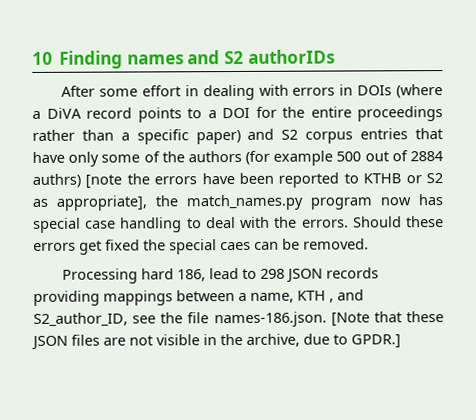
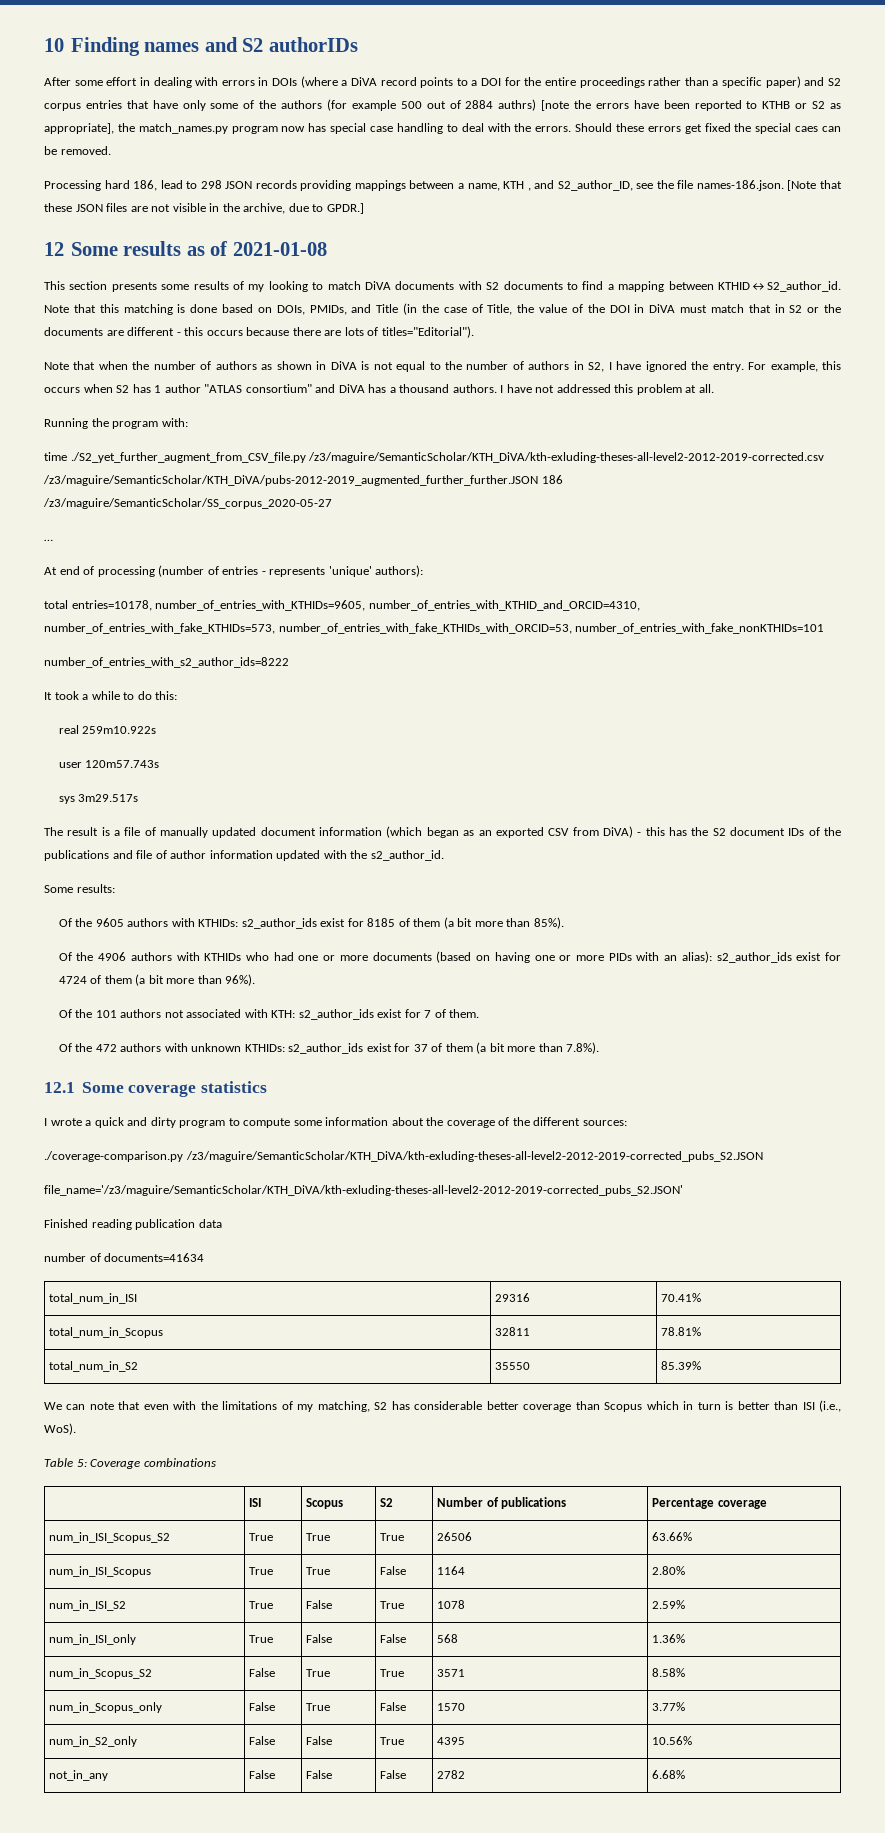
(401, 341) none -> [44,241,327,256] [44,281,841,292] [44,303,842,315] [44,326,474,338] [44,361,841,372] [44,384,714,395] [44,418,188,429] [44,452,825,463] [43,475,563,486] [43,498,332,509] [44,539,53,541] [44,565,424,577] [44,600,640,611] [44,623,825,634] [44,657,289,668] [44,691,178,700] [58,725,157,734] [58,760,160,768] [58,794,139,804] [44,826,841,838] [44,850,444,861] [44,884,115,893] [58,917,564,929] [58,951,841,963] [58,974,256,986] [58,1009,480,1020] [58,1042,600,1054] [44,1081,267,1097] [44,1117,627,1128] [44,1151,763,1162] [44,1185,683,1196] [44,1219,222,1230] [44,1253,205,1262] [49,1293,138,1304] [495,1293,531,1302] [661,1293,702,1302] [49,1327,164,1338] [495,1327,531,1336] [661,1327,702,1336] [49,1361,139,1372] [495,1362,531,1370] [661,1361,702,1370] [44,1400,842,1412] [44,1423,76,1435] [44,1458,216,1469] [249,1498,262,1507] [306,1498,344,1509] [380,1498,394,1507] [437,1497,567,1509] [652,1498,767,1509] [49,1532,171,1543] [249,1533,274,1541] [306,1533,331,1541] [380,1533,405,1541] [437,1532,473,1541] [652,1532,693,1541] [49,1566,152,1577] [249,1567,274,1575] [306,1567,331,1575] [380,1566,407,1575] [437,1566,466,1575] [652,1566,686,1575] [49,1600,127,1611] [249,1601,274,1609] [306,1600,333,1609] [380,1601,405,1609] [437,1600,466,1609] [652,1600,686,1609] [49,1634,137,1645] [249,1635,274,1643] [306,1634,333,1643] [380,1634,407,1643] [437,1634,459,1643] [652,1634,686,1643] [49,1668,153,1679] [249,1668,276,1677] [306,1669,331,1677] [380,1669,405,1677] [437,1669,466,1677] [652,1668,686,1677] [49,1702,163,1713] [249,1702,276,1711] [306,1703,331,1711] [380,1702,407,1711] [437,1703,466,1711] [652,1702,686,1711] [49,1736,138,1747] [249,1736,276,1745] [306,1736,333,1745] [380,1737,405,1745] [437,1737,466,1745] [652,1736,693,1745] [49,1770,109,1781] [249,1770,276,1779] [306,1770,333,1779] [380,1770,407,1779] [437,1770,466,1779] [652,1770,686,1779] // 12 Some results as of 2021-01-08 // This section presents some results of my looking to match DiVA documents with S2 documents to find a mapping between KTHID↔S2_author_id. Note that this matching is done based on DOIs, PMIDs, and Title (in the case of Title, the value of the DOI in DiVA must match that in S2 or the documents are different - this occurs because there are lots of titles="Editorial"). // Note that when the number of authors as shown in DiVA is not equal to the number of authors in S2, I have ignored the entry. For example, this occurs when S2 has 1 author "ATLAS consortium" and DiVA has a thousand authors. I have not addressed this problem at all. // Running the program with: // time ./S2_yet_further_augment_from_CSV_file.py /z3/maguire/SemanticScholar/KTH_DiVA/kth-exluding-theses-all-level2-2012-2019-corrected.csv /z3/maguire/SemanticScholar/KTH_DiVA/pubs-2012-2019_augmented_further_further.JSON 186 /z3/maguire/SemanticScholar/SS_corpus_2020-05-27 // … // At end of processing (number of entries - represents 'unique' authors): // total entries=10178, number_of_entries_with_KTHIDs=9605, number_of_entries_with_KTHID_and_ORCID=4310, number_of_entries_with_fake_KTHIDs=573, number_of_entries_with_fake_KTHIDs_with_ORCID=53, number_of_entries_with_fake_nonKTHIDs=101 // number_of_entries_with_s2_author_ids=8222 // It took a while to do this: // real 259m10.922s // user 120m57.743s // sys 3m29.517s // The result is a file of manually updated document information (which began as an exported CSV from DiVA) - this has the S2 document IDs of the publications and file of author information updated with the s2_author_id. // Some results: // Of the 9605 authors with KTHIDs: s2_author_ids exist for 8185 of them (a bit more than 85%). // Of the 4906 authors with KTHIDs who had one or more documents (based on having one or more PIDs with an alias): s2_author_ids exist for 4724 of them (a bit more than 96%). // Of the 101 authors not associated with KTH: s2_author_ids exist for 7 of them. // Of the 472 authors with unknown KTHIDs: s2_author_ids exist for 37 of them (a bit more than 7.8%). // 12.1 Some coverage statistics // I wrote a quick and dirty program to compute some information about the coverage of the different sources: // ./coverage-comparison.py /z3/maguire/SemanticScholar/KTH_DiVA/kth-exluding-theses-all-level2-2012-2019-corrected_pubs_S2.JSON // file_name='/z3/maguire/SemanticScholar/KTH_DiVA/kth-exluding-theses-all-level2-2012-2019-corrected_pubs_S2.JSON' // Finished reading publication data // number of documents=41634 // total_num_in_ISI | 29316 | 70.41% // total_num_in_Scopus | 32811 | 78.81% // total_num_in_S2 | 35550 | 85.39% // We can note that even with the limitations of my matching, S2 has considerable better coverage than Scopus which in turn is better than ISI (i.e., WoS). // Table 5: Coverage combinations // | ISI | Scopus | S2 | Number of publications | Percentage coverage // num_in_ISI_Scopus_S2 | True | True | True | 26506 | 63.66% // num_in_ISI_Scopus | True | True | False | 1164 | 2.80% // num_in_ISI_S2 | True | False | True | 1078 | 2.59% // num_in_ISI_only | True | False | False | 568 | 1.36% // num_in_Scopus_S2 | False | True | True | 3571 | 8.58% // num_in_Scopus_only | False | True | False | 1570 | 3.77% // num_in_S2_only | False | False | True | 4395 | 10.56% // not_in_any | False | False | False | 2782 | 6.68%

